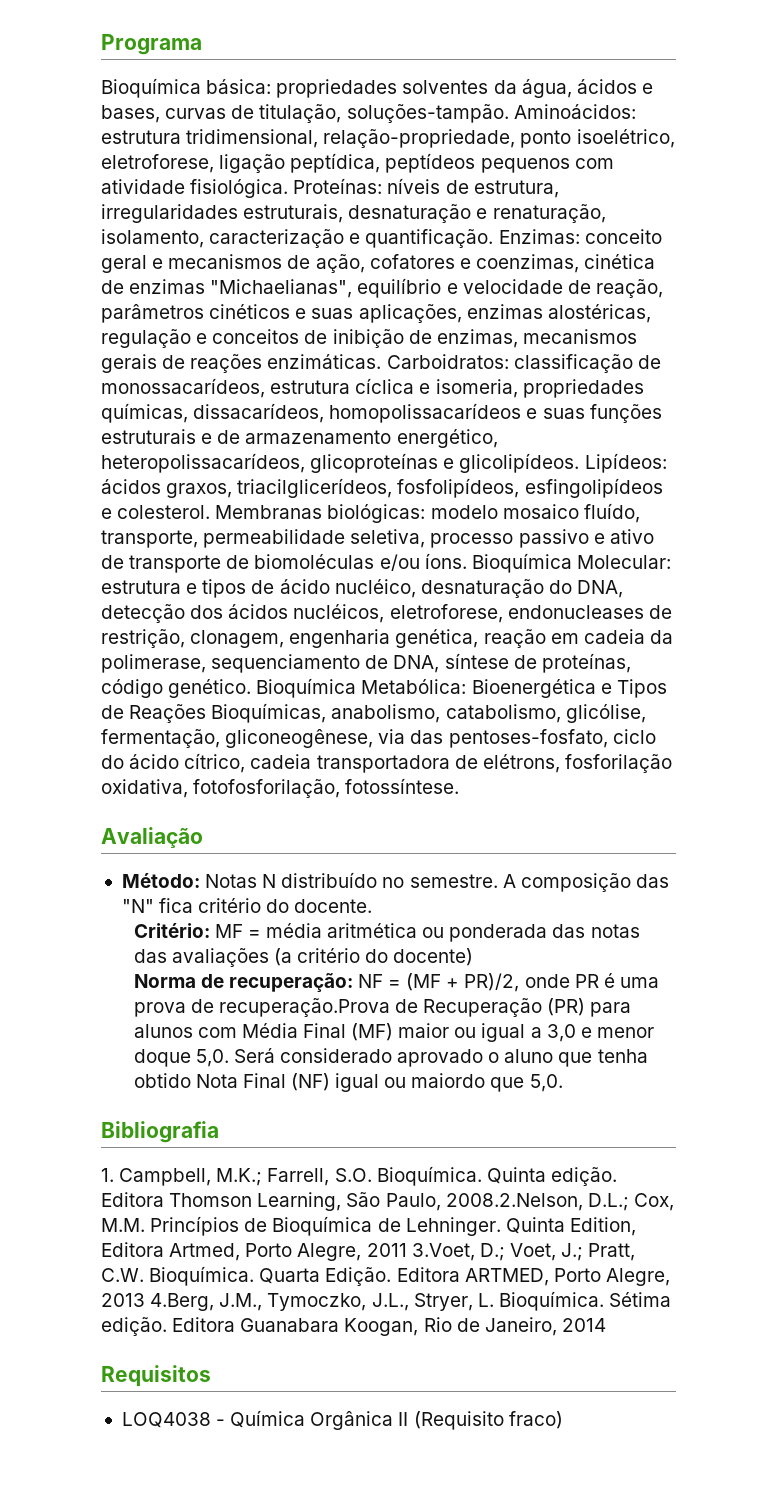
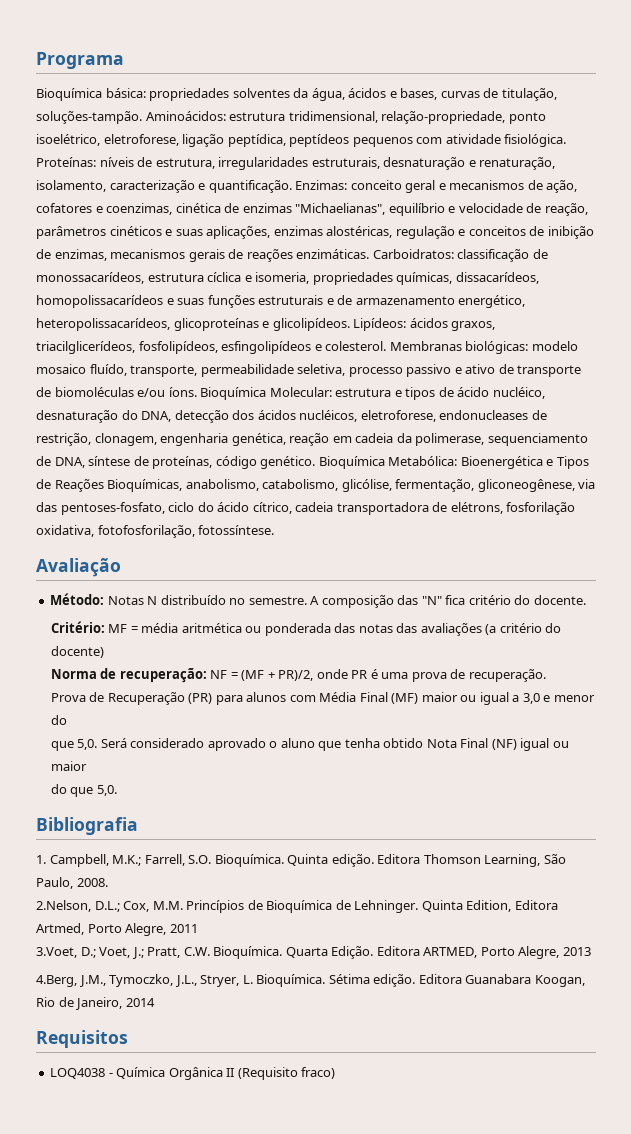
[218,998,390,1017] recuperação.Prova -> [468,669,546,682] [50,693,86,702] recuperação. // Prova
[133,1049,191,1067] doque -> [50,715,67,725] [50,741,74,751] do // que
[411,1073,486,1088] maiordo -> [50,761,87,771] [50,784,67,794] maior // do
[445,1193,583,1211] 2008.2.Nelson, -> [76,878,108,887] [36,900,91,912] 2008. // 2.Nelson,
(407, 1250) none -> (198, 928) //
(145, 1300) none -> (591, 951) //

